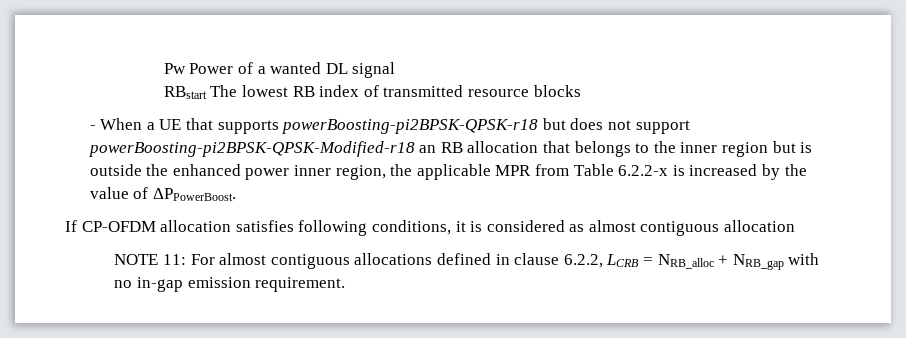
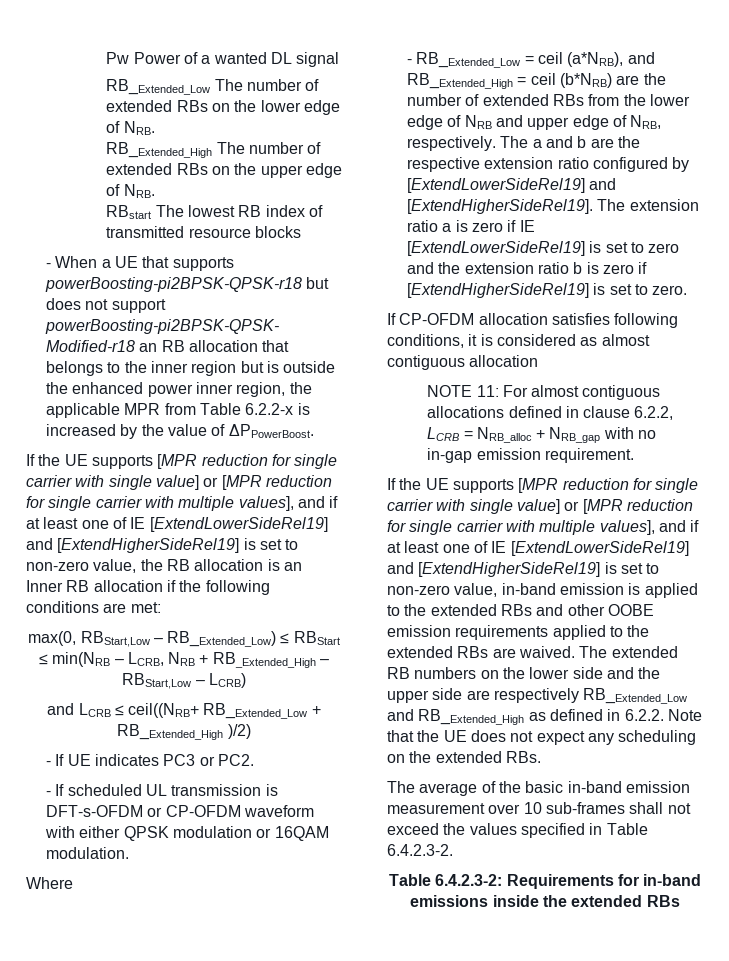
(396, 70) none -> [106,79,320,95] [106,100,340,115] [106,121,155,135] [106,142,322,158] [106,163,342,178] [106,184,155,198] // RB_Extended_Low The number of extended RBs on the lower edge of NRB. // RB_Extended_High The number of extended RBs on the upper edge of NRB.
(236, 194) none -> [26,454,338,469] [26,475,332,490] [26,496,339,511] [26,517,328,532] [26,538,299,553] [26,559,302,573] [26,580,270,595] [26,601,161,613] [28,631,340,647] [38,652,330,668] [122,673,246,689] [47,703,321,719] [117,724,251,740] [46,754,255,766] [46,784,278,796] [46,805,315,817] [45,826,329,841] [46,847,130,859] [26,877,73,889] [407,52,655,68] [407,73,666,89] [407,94,691,106] [407,115,662,130] [407,136,641,151] [407,157,690,172] [407,178,617,193] [407,199,699,214] [407,220,535,232] [407,241,680,256] [407,262,648,274] [407,283,688,298] // If the UE supports [MPR reduction for single carrier with single value] or [MPR reduction for single carrier with multiple values], and if at least one of IE [ExtendLowerSideRel19] and [ExtendHigherSideRel19] is set to non-zero value, the RB allocation is an Inner RB allocation if the following conditions are met: // max(0, RBStart,Low – RB_Extended_Low) ≤ RBStart ≤ min(NRB – LCRB, NRB + RB_Extended_High – RBStart,Low – LCRB) // and LCRB ≤ ceil((NRB+ RB_Extended_Low + RB_Extended_High )/2) // - If UE indicates PC3 or PC2. // - If scheduled UL transmission is DFT-s-OFDM or CP-OFDM waveform with either QPSK modulation or 16QAM modulation. // Where // - RB_Extended_Low = ceil (a*NRB), and RB_Extended_High = ceil (b*NRB) are the number of extended RBs from the lower edge of NRB and upper edge of NRB, respectively. The a and b are the respective extension ratio configured by [ExtendLowerSideRel19] and [ExtendHigherSideRel19]. The extension ratio a is zero if IE [ExtendLowerSideRel19] is set to zero and the extension ratio b is zero if [ExtendHigherSideRel19] is set to zero.
(346, 284) none -> [387,478,699,493] [387,499,693,514] [387,520,700,535] [387,541,689,556] [387,562,660,577] [387,583,698,598] [387,604,654,616] [387,625,650,640] [387,646,678,658] [387,667,661,679] [387,688,688,704] [387,709,702,725] [387,730,697,745] [387,751,541,763] [387,781,690,796] [387,802,691,814] [387,823,648,838] [387,844,453,856] [388,874,702,889] [410,895,680,907] // If the UE supports [MPR reduction for single carrier with single value] or [MPR reduction for single carrier with multiple values], and if at least one of IE [ExtendLowerSideRel19] and [ExtendHigherSideRel19] is set to non-zero value, in-band emission is applied to the extended RBs and other OOBE emission requirements applied to the extended RBs are waived. The extended RB numbers on the lower side and the upper side are respectively RB_Extended_Low and RB_Extended_High as defined in 6.2.2. Note that the UE does not expect any scheduling on the extended RBs. // The average of the basic in-band emission measurement over 10 sub-frames shall not exceed the values specified in Table 6.4.2.3-2. // Table 6.4.2.3-2: Requirements for in-band emissions inside the extended RBs

